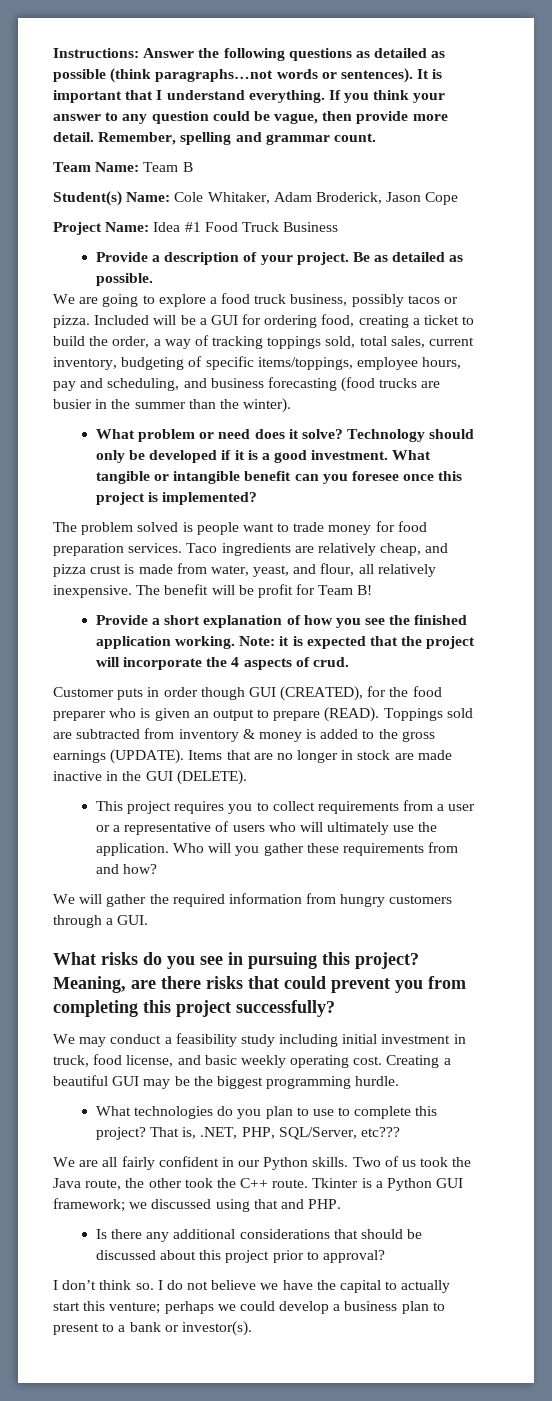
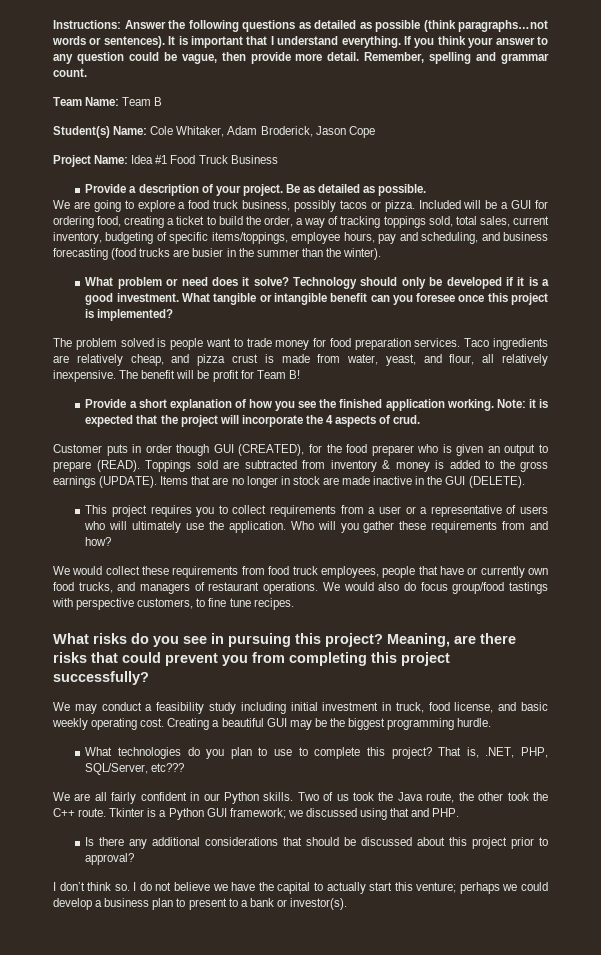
[79,893,453,907] [53,915,149,928] will gather the required information from hungry customers through a GUI. -> [72,566,548,578] [53,582,548,594] [52,598,294,610] would collect these requirements from food truck employees, people that have or currently own food trucks, and managers of restaurant operations. We would also do focus group/food tastings with perspective customers, to fine tune recipes.

